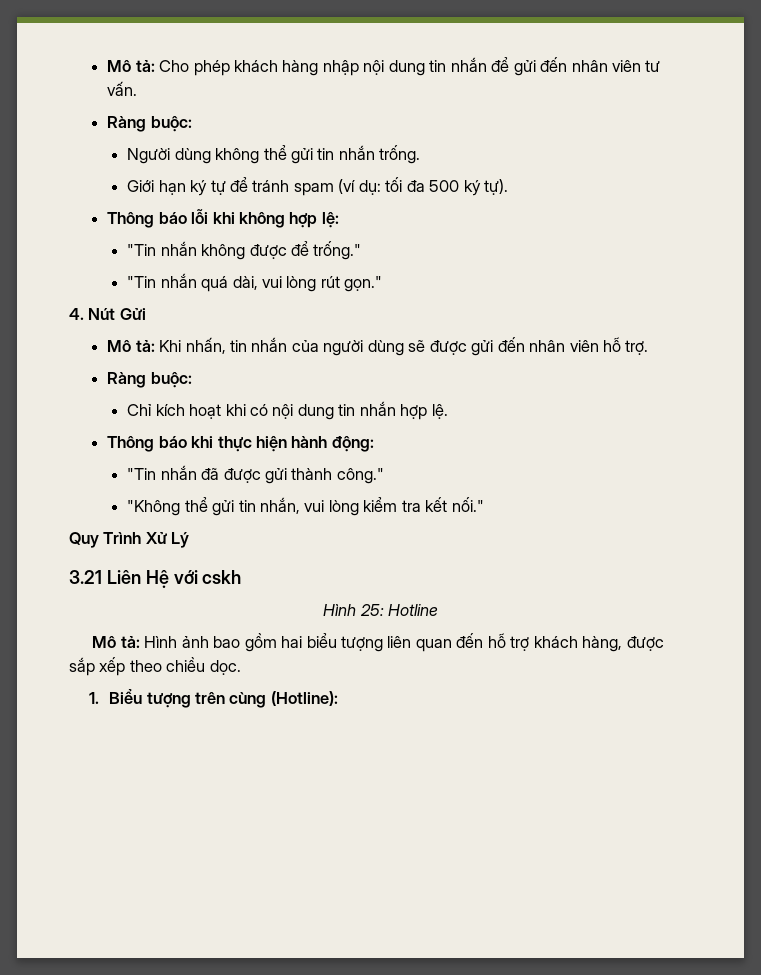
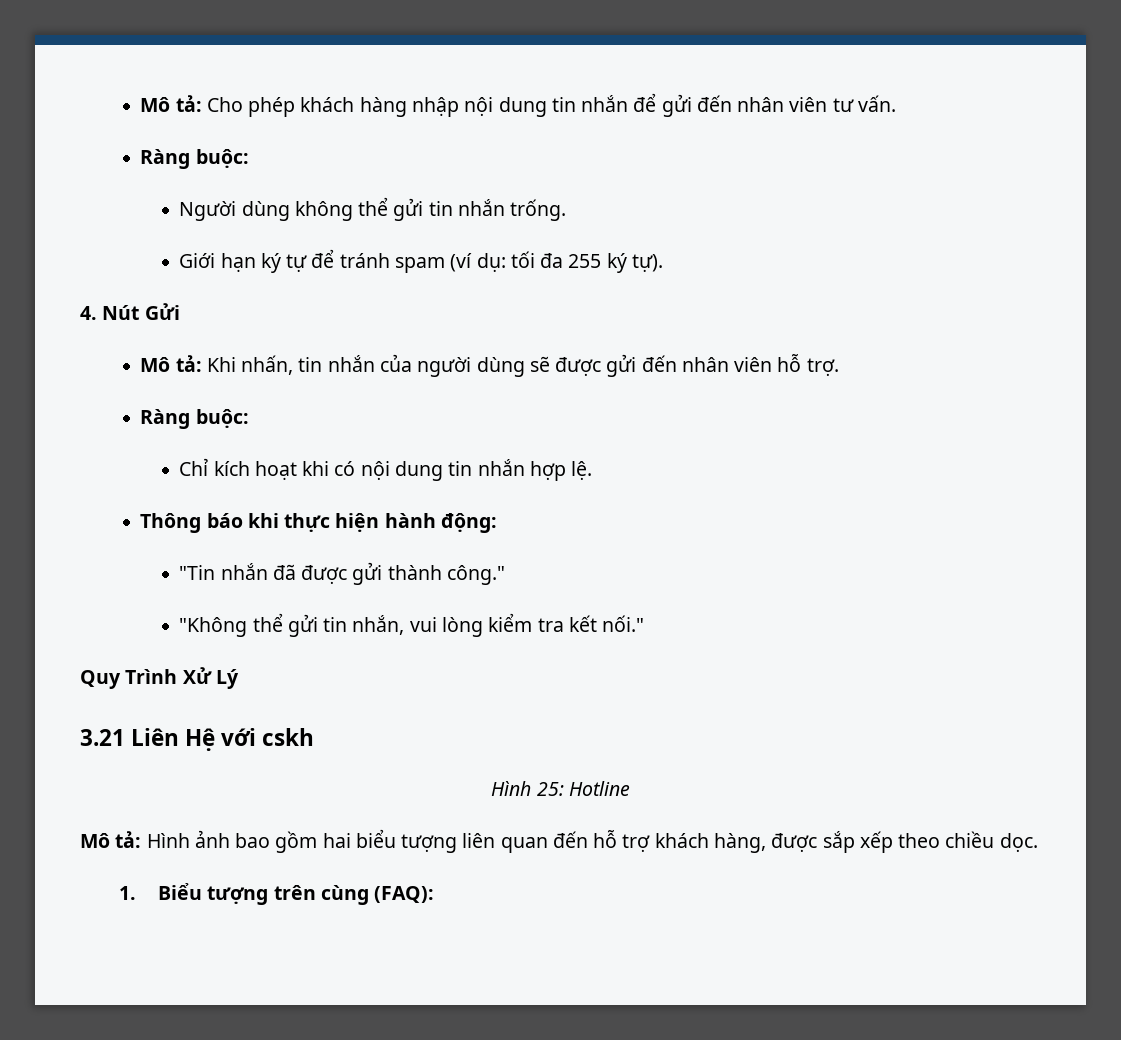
[429,180,460,192] 500 -> [568,254,602,268] 255
[107,209,339,228] [127,241,362,260] [127,273,383,292] // Thông báo lỗi khi không hợp lệ: // "Tin nhắn không được để trống." // "Tin nhắn quá dài, vui lòng rút gọn." -> (663, 263) none
[270,691,338,706] (Hotline): -> [374,886,435,903] (FAQ):

